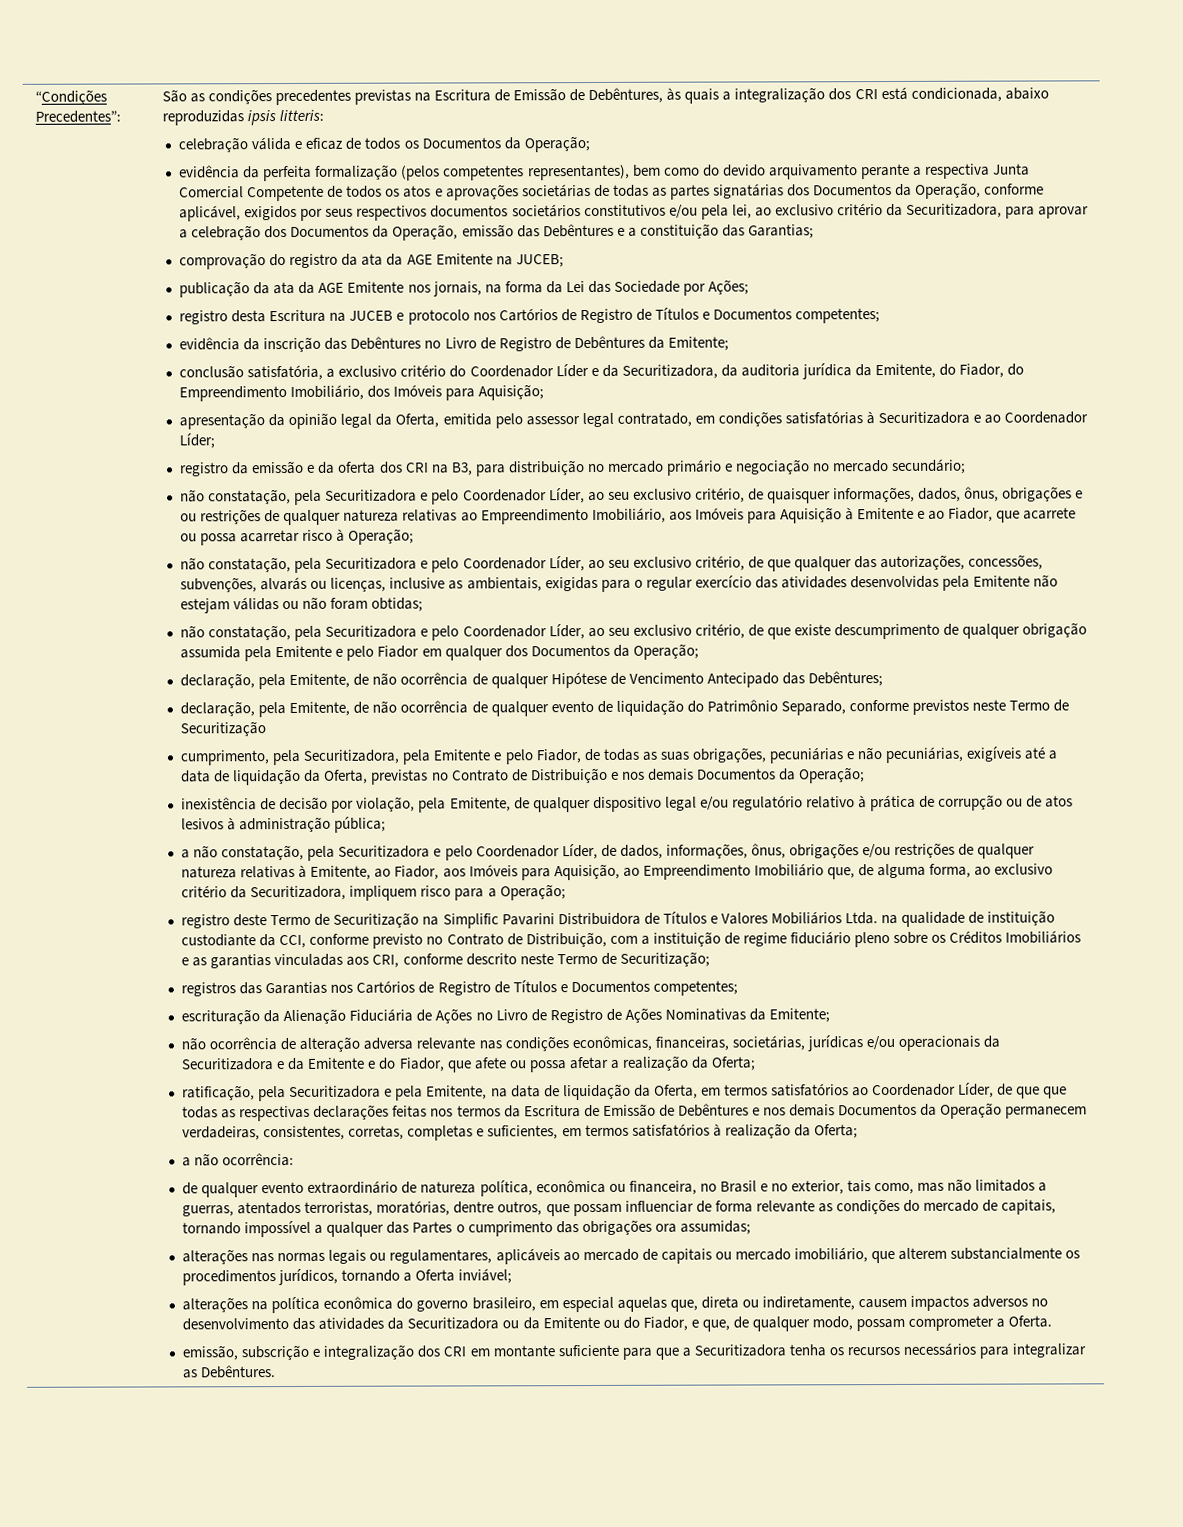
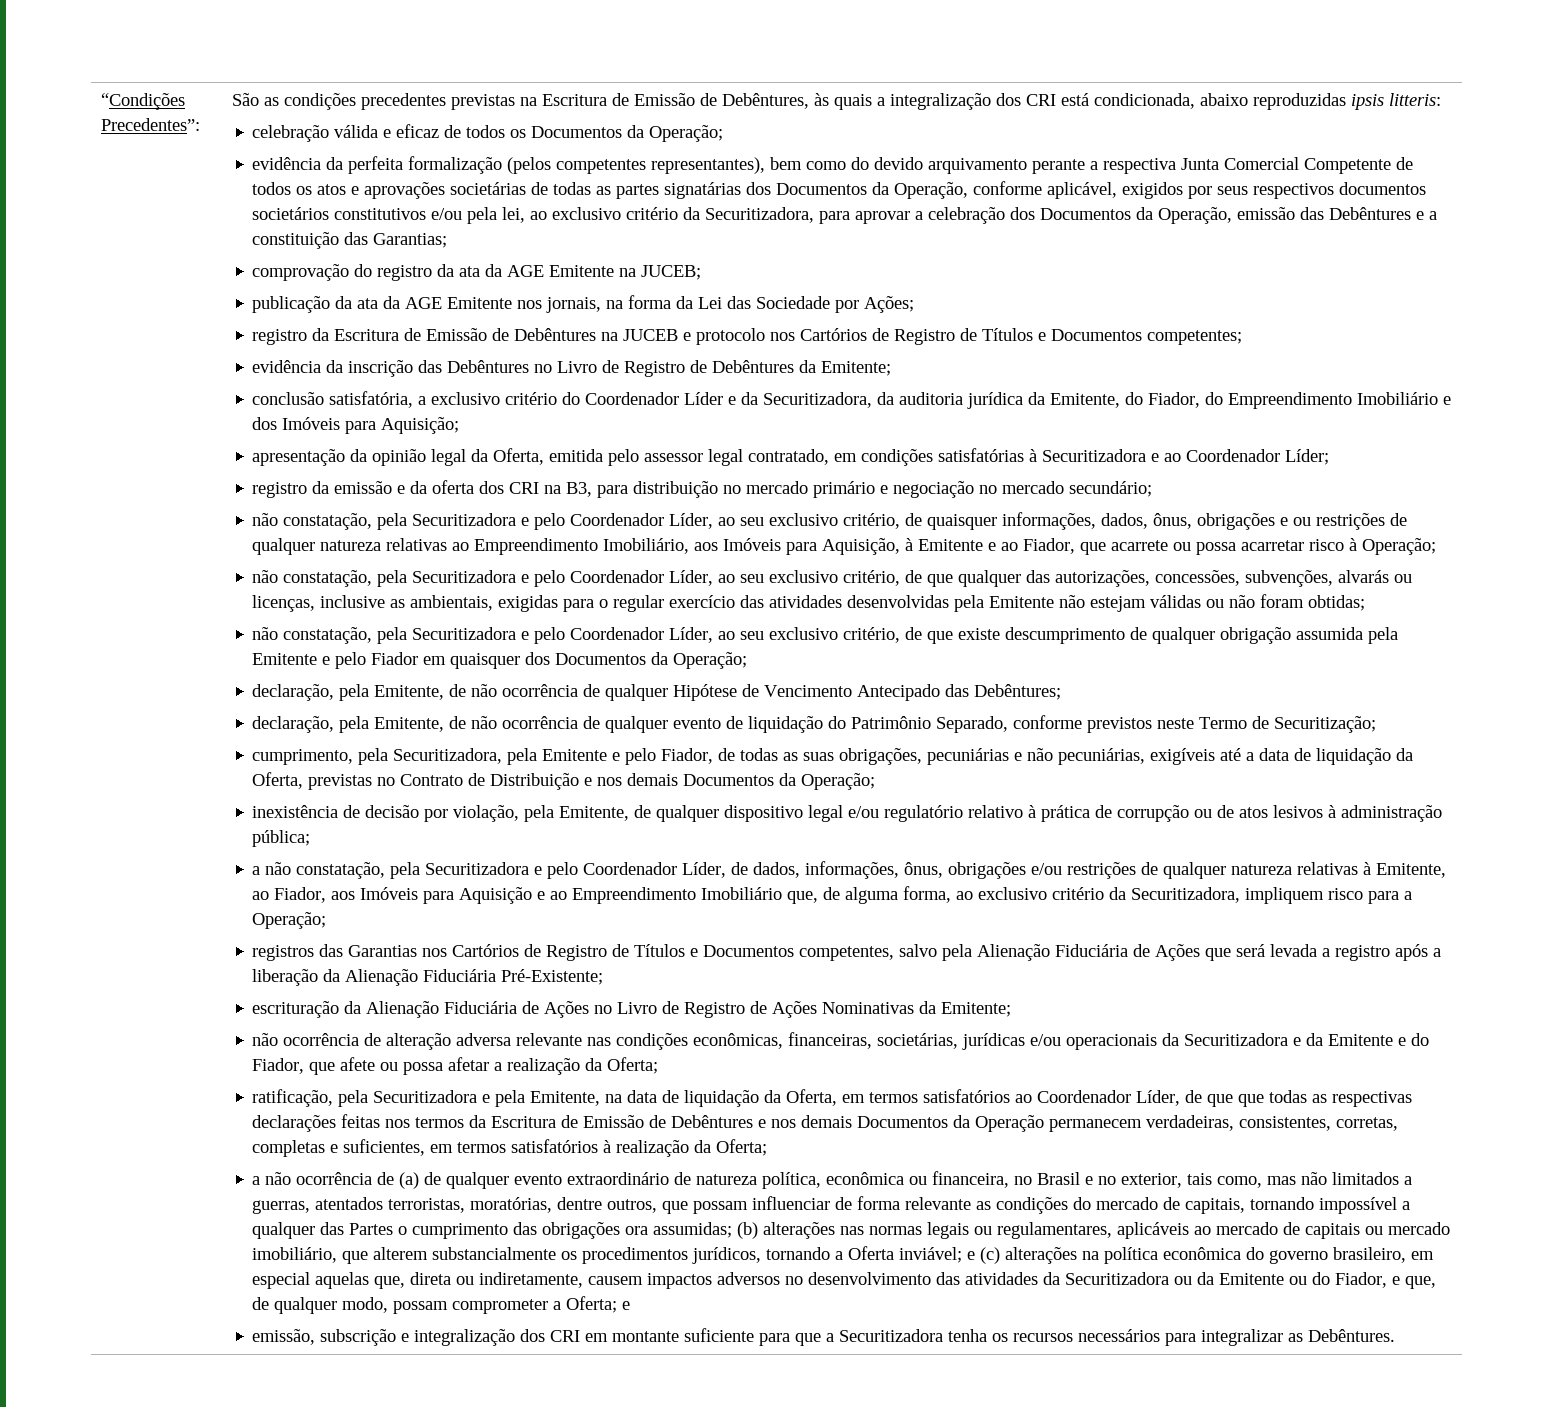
[231,309,327,323] desta Escritura -> [312,328,597,341] da Escritura de Emissão de Debêntures
[290,384,365,400] Imobiliário, -> [1357,392,1452,405] Imobiliário e
[779,507,842,524] Aquisição -> [822,538,901,555] Aquisição,
[444,645,503,661] qualquer -> [450,653,521,669] quaisquer
[180,721,267,737] Securitização -> [1274,716,1377,733] Securitização;
[553,863,620,881] Aquisição, -> [459,887,546,904] Aquisição e
[181,910,1056,929] [181,930,1082,949] [181,951,710,969] // registro deste Termo de Securitização na Simplific Pavarini Distribuidora de Títulos e Valores Mobiliários Ltda. na qualidade de instituição custodiante da CCI, conforme previsto no Contrato de Distribuição, com a instituição de regime fiduciário pleno sobre os Créditos Imobiliários e as garantias vinculadas aos CRI, conforme descrito neste Termo de Securitização; -> (327, 920) none
[652,980,738,996] competentes; -> [799,944,1442,961] [252,969,604,986] competentes, salvo pela Alienação Fiduciária de Ações que será levada a registro após a liberação da Alienação Fiduciária Pré-Existente;
[222,1152,295,1167] ocorrência: // -> [296,1172,420,1189] ocorrência de (a)
(751, 1227) // -> [737,1222,759,1239] (b)
(513, 1276) // -> [967,1247,1001,1264] e (c)
[1008,1315,1053,1328] Oferta. -> [566,1296,631,1313] Oferta; e

